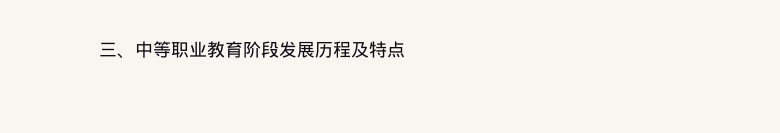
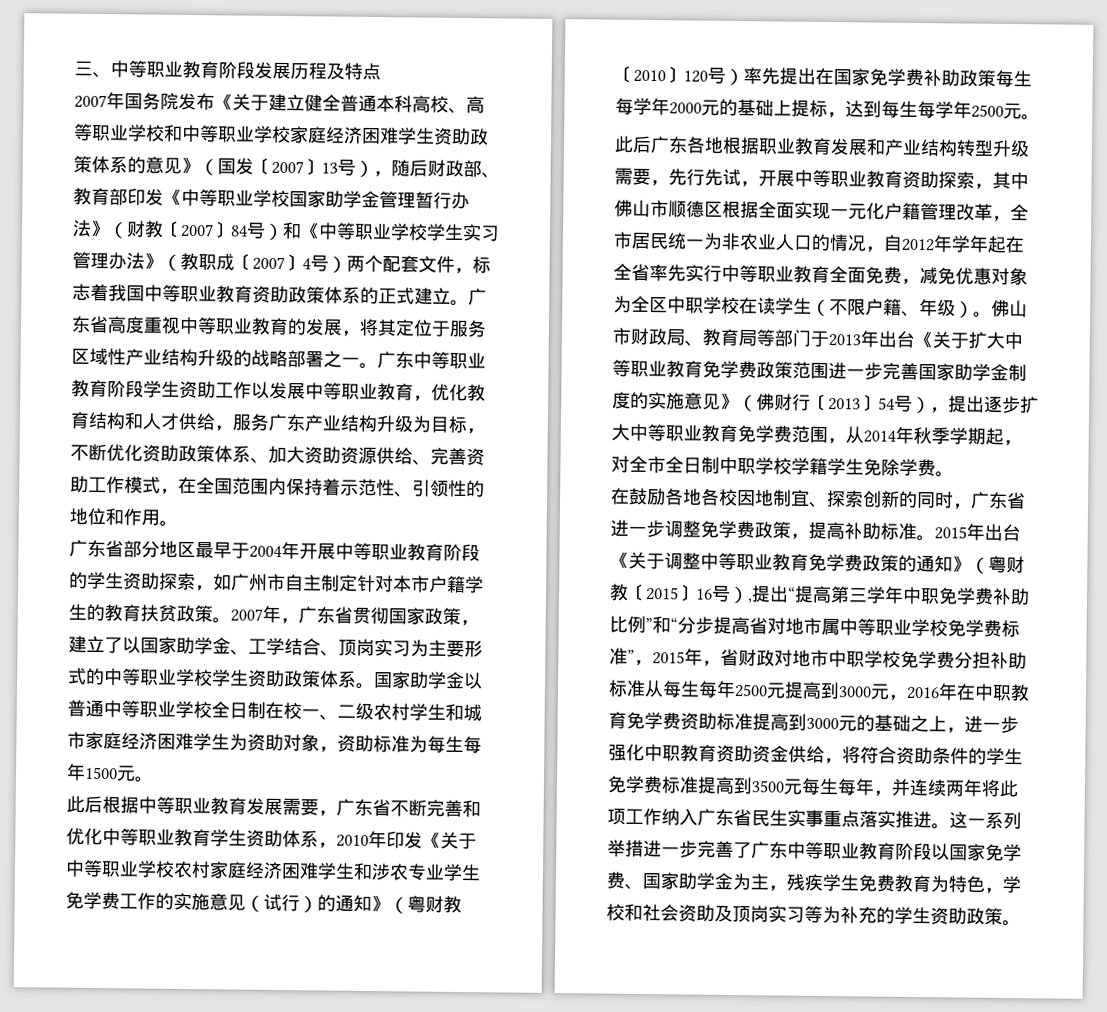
(405, 49) none -> [74,92,485,115] [73,123,489,146] [73,155,500,179] [73,187,470,210] [72,219,500,242] [72,251,491,275] [72,283,487,307] [71,315,487,338] [71,347,486,370] [71,379,486,402] [70,411,485,435] [70,443,485,466] [70,475,485,498] [69,507,178,527] [69,539,480,562] [69,571,484,594] [68,603,479,627] [68,635,483,658] [68,667,483,690] [67,699,482,722] [67,731,482,754] [66,763,154,783] [66,795,481,818] [66,827,477,850] [65,859,481,882] [65,891,462,914] [615,65,1032,88] [615,97,1040,121] [614,135,1030,158] [614,167,1029,190] [614,199,1029,223] [613,231,1024,254] [613,263,1028,286] [613,295,1028,318] [612,327,1023,350] [612,359,1027,382] [612,391,1039,414] [611,423,1022,447] [611,455,954,478] [611,487,1026,510] [610,519,1021,542] [610,551,1025,574] [609,583,1030,606] [609,615,1020,638] [609,647,1027,670] [608,679,1030,702] [608,711,1019,734] [608,743,1023,765] [607,775,1019,798] [607,808,1022,830] [607,839,1022,862] [606,871,1021,894] [606,903,1021,927] // 2007年国务院发布《关于建立健全普通本科高校、高等职业学校和中等职业学校家庭经济困难学生资助政策体系的意见》（国发〔2007〕13号），随后财政部、教育部印发《中等职业学校国家助学金管理暂行办法》（财教〔2007〕84号）和《中等职业学校学生实习管理办法》（教职成〔2007〕4号）两个配套文件，标志着我国中等职业教育资助政策体系的正式建立。广东省高度重视中等职业教育的发展，将其定位于服务区域性产业结构升级的战略部署之一。广东中等职业教育阶段学生资助工作以发展中等职业教育，优化教育结构和人才供给，服务广东产业结构升级为目标，不断优化资助政策体系、加大资助资源供给、完善资助工作模式，在全国范围内保持着示范性、引领性的地位和作用。 // 广东省部分地区最早于2004年开展中等职业教育阶段的学生资助探索，如广州市自主制定针对本市户籍学生的教育扶贫政策。2007年，广东省贯彻国家政策，建立了以国家助学金、工学结合、顶岗实习为主要形式的中等职业学校学生资助政策体系。国家助学金以普通中等职业学校全日制在校一、二级农村学生和城市家庭经济困难学生为资助对象，资助标准为每生每年1500元。 // 此后根据中等职业教育发展需要，广东省不断完善和优化中等职业教育学生资助体系，2010年印发《关于中等职业学校农村家庭经济困难学生和涉农专业学生免学费工作的实施意见（试行）的通知》（粤财教〔2010〕120号）率先提出在国家免学费补助政策每生每学年2000元的基础上提标，达到每生每学年2500元。 // 此后广东各地根据职业教育发展和产业结构转型升级需要，先行先试，开展中等职业教育资助探索，其中佛山市顺德区根据全面实现一元化户籍管理改革，全市居民统一为非农业人口的情况，自2012年学年起在全省率先实行中等职业教育全面免费，减免优惠对象为全区中职学校在读学生（不限户籍、年级）。佛山市财政局、教育局等部门于2013年出台《关于扩大中等职业教育免学费政策范围进一步完善国家助学金制度的实施意见》（佛财行〔2013〕54号），提出逐步扩大中等职业教育免学费范围，从2014年秋季学期起，对全市全日制中职学校学籍学生免除学费。 // 在鼓励各地各校因地制宜、探索创新的同时，广东省进一步调整免学费政策，提高补助标准。2015年出台《关于调整中等职业教育免学费政策的通知》（粤财教〔2015〕16号）,提出“提高第三学年中职免学费补助比例”和“分步提高省对地市属中等职业学校免学费标准”，2015年，省财政对地市中职学校免学费分担补助标准从每生每年2500元提高到3000元，2016年在中职教育免学费资助标准提高到3000元的基础之上，进一步强化中职教育资助资金供给，将符合资助条件的学生免学费标准提高到3500元每生每年，并连续两年将此项工作纳入广东省民生实事重点落实推进。这一系列举措进一步完善了广东中等职业教育阶段以国家免学费、国家助学金为主，残疾学生免费教育为特色，学校和社会资助及顶岗实习等为补充的学生资助政策。

